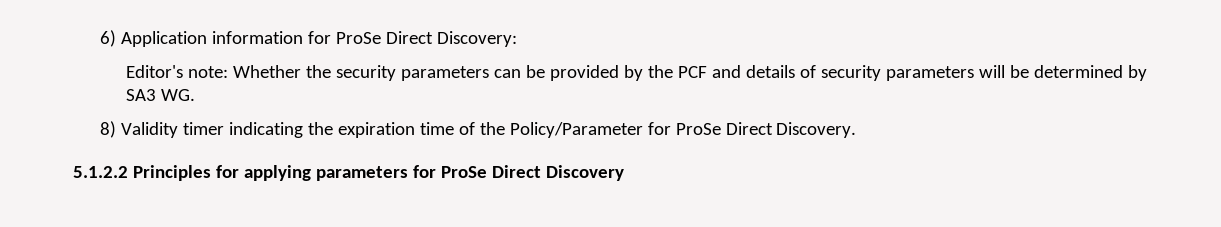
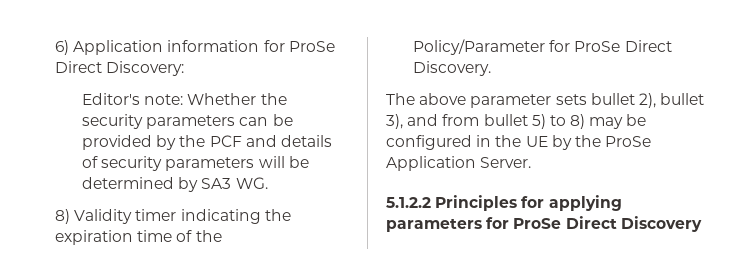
(857, 130) none -> [386,93,705,108] [386,114,647,129] [386,135,652,150] [386,156,532,171] // The above parameter sets bullet 2), bullet 3), and from bullet 5) to 8) may be configured in the UE by the ProSe Application Server.

